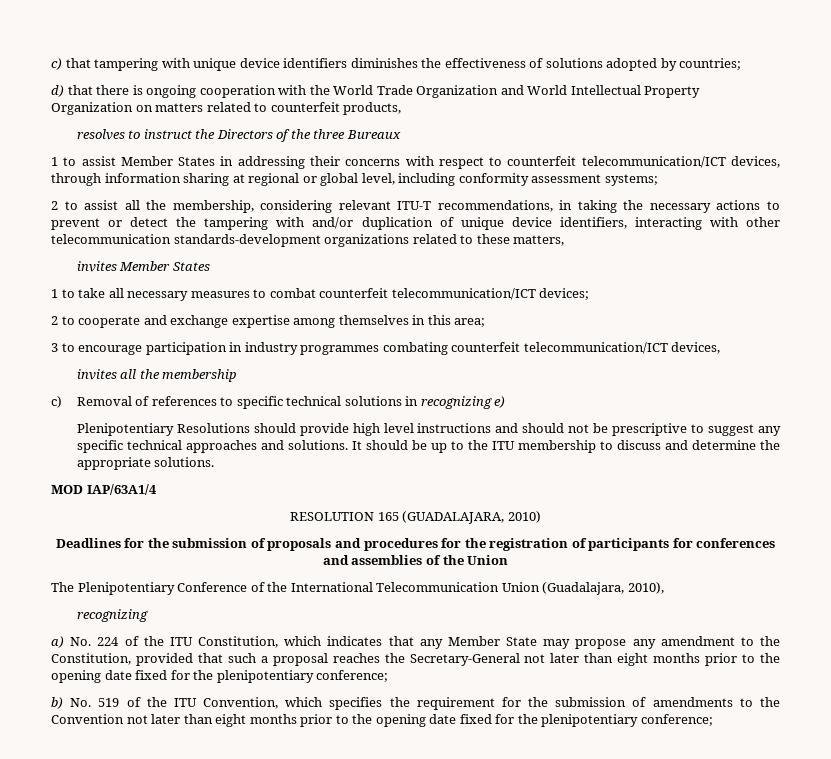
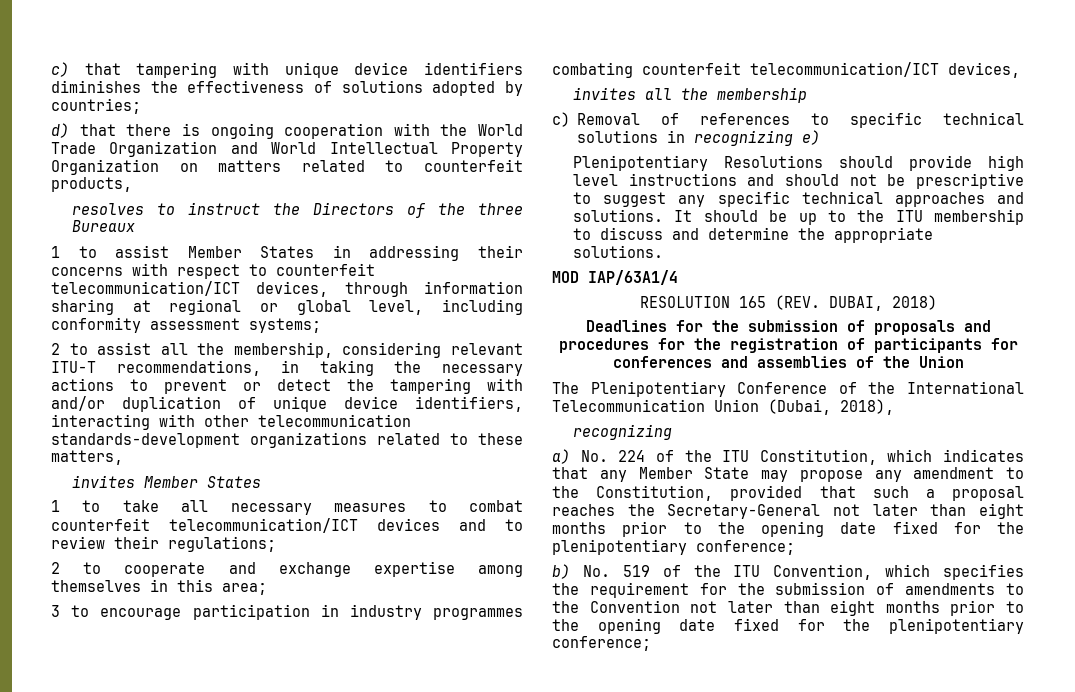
[539,288,590,300] devices; -> [377,518,523,531] [51,536,276,552] devices and to review their regulations;
[402,511,541,524] (GUADALAJARA, 2010) -> [774,295,937,311] (REV. DUBAI, 2018)
[542,582,664,595] (Guadalajara, 2010), -> [768,399,894,415] (Dubai, 2018),

